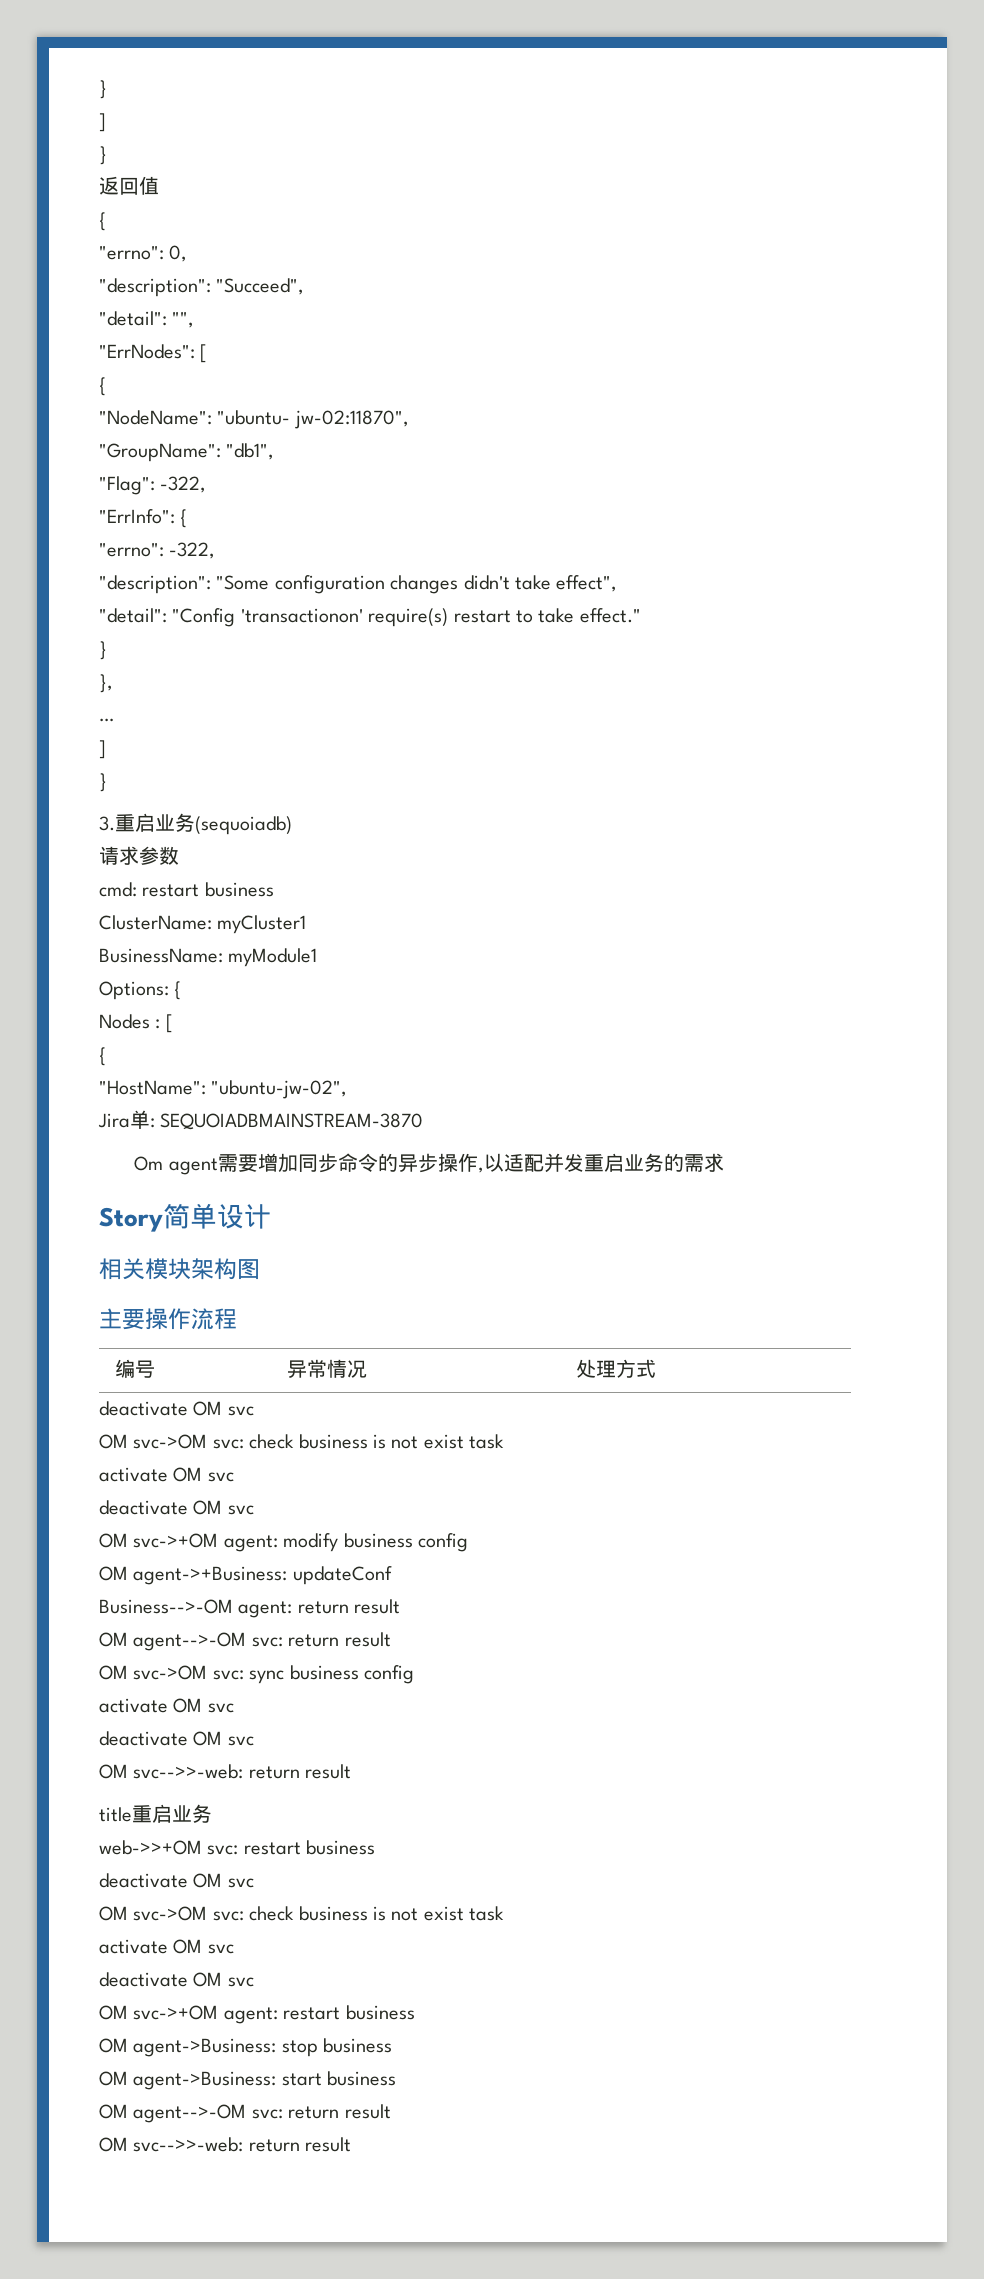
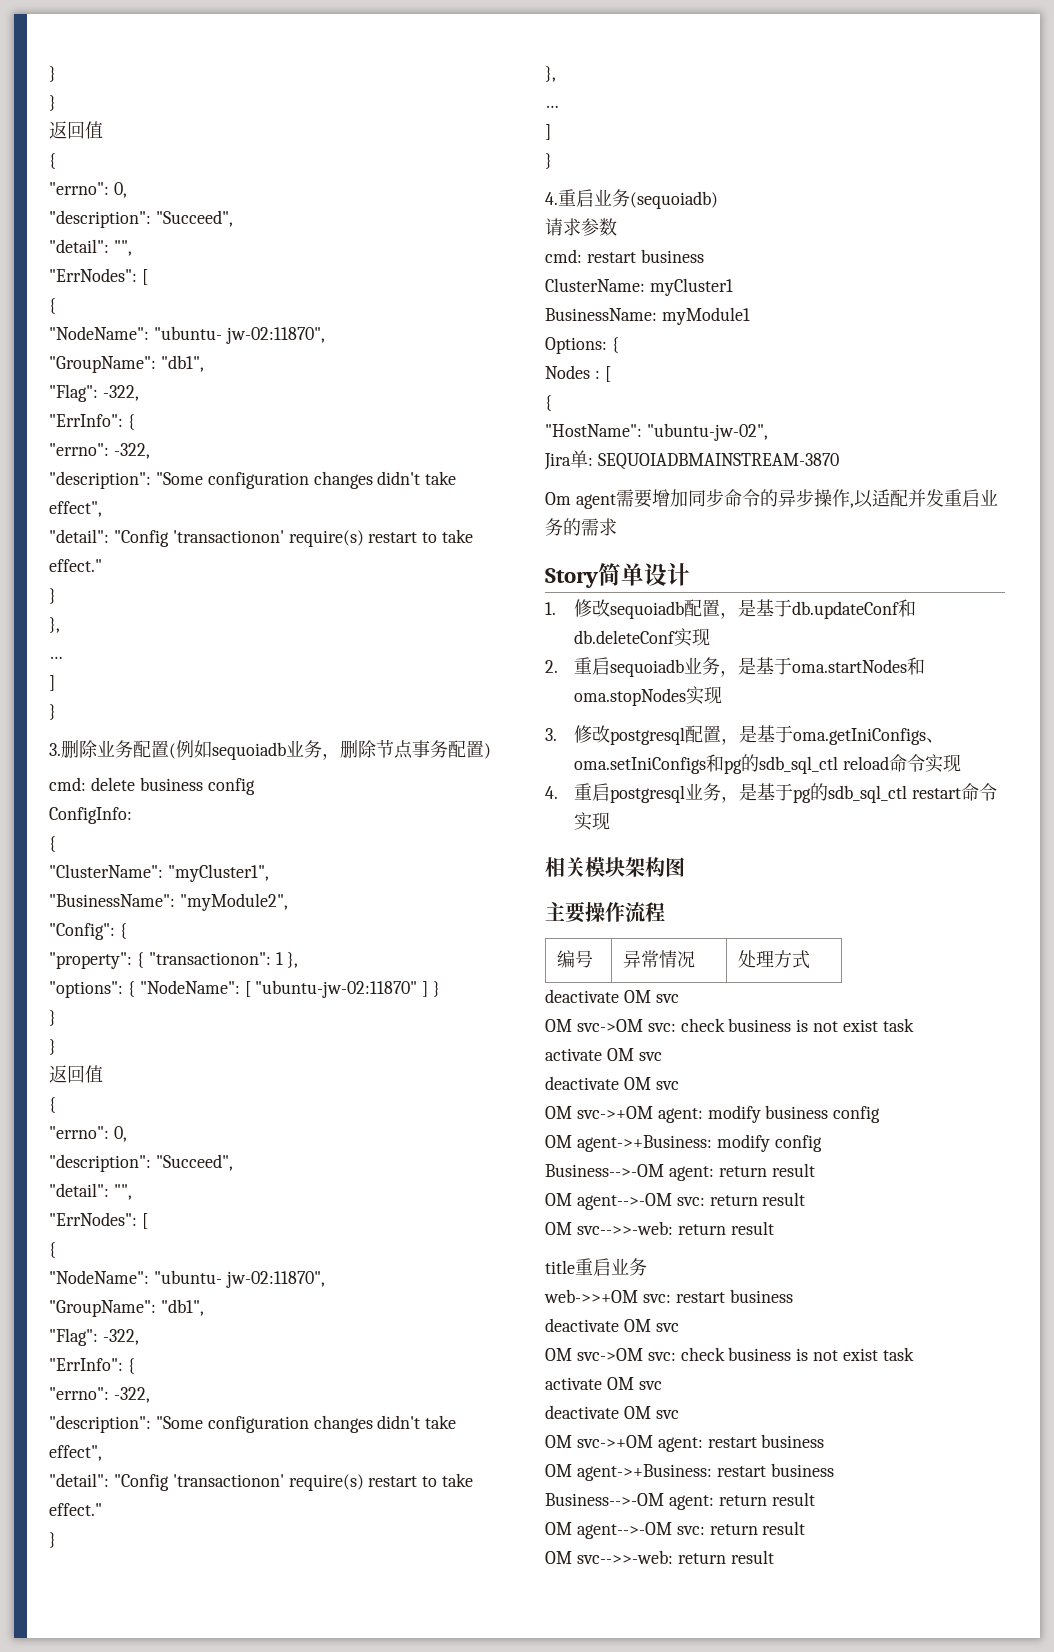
[99,80,107,99] [99,113,106,132] } // ] -> [49,66,56,82] }
(115, 823) none -> [61,740,491,760] [49,777,255,795] [49,807,132,824] [49,836,56,852] [49,864,269,882] [49,893,288,911] [49,923,127,940] [49,952,299,969] [49,980,441,998] [49,1010,56,1026] [49,1039,56,1055] [49,1065,103,1083] [49,1097,56,1113] [49,1126,127,1142] [49,1154,233,1172] [49,1183,132,1200] [49,1212,148,1229] [49,1242,56,1258] [49,1270,325,1288] [49,1299,204,1317] [49,1328,139,1346] [49,1358,135,1374] [49,1387,150,1403] [49,1415,457,1433] [49,1445,102,1461] [49,1473,474,1491] [49,1503,102,1516] [49,1532,56,1548] [545,66,556,82] [545,105,559,108] [545,124,551,140] [545,153,552,169] [545,192,558,205] 删除业务配置(例如sequoiadb业务，删除节点事务配置) // cmd: delete business config // ConfigInfo: // { // "ClusterName": "myCluster1", // "BusinessName": "myModule2", // "Config": { // "property": { "transactionon": 1 }, // "options": { "NodeName": [ "ubuntu-jw-02:11870" ] } // } // } // 返回值 // { // "errno": 0, // "description": "Succeed", // "detail": "", // "ErrNodes": [ // { // "NodeName": "ubuntu- jw-02:11870", // "GroupName": "db1", // "Flag": -322, // "ErrInfo": { // "errno": -322, // "description": "Some configuration changes didn't take effect", // "detail": "Config 'transactionon' require(s) restart to take effect." // } // }, // … // ] // } // 4.
(271, 1216) none -> [545,599,917,619] [574,628,711,647] [545,657,926,677] [574,686,723,706] [545,725,945,745] [574,754,962,774] [545,783,998,803] [574,812,611,831] // 1.修改sequoiadb配置，是基于db.updateConf和db.deleteConf实现 // 2.重启sequoiadb业务，是基于oma.startNodes和oma.stopNodes实现 // 3.修改postgresql配置，是基于oma.getIniConfigs、oma.setIniConfigs和pg的sdb_sql_ctl reload命令实现 // 4.重启postgresql业务，是基于pg的sdb_sql_ctl restart命令实现
[292,1566,392,1585] [99,1599,401,1618] [99,1632,391,1651] [99,1665,414,1684] [99,1698,234,1713] [99,1731,254,1746] updateConf // Business-->-OM agent: return result // OM agent-->-OM svc: return result // OM svc->OM svc: sync business config // activate OM svc // deactivate OM svc -> [716,1134,822,1152] [545,1163,815,1181] [545,1192,806,1210] modify config // Business-->-OM agent: return result // OM agent-->-OM svc: return result
[133,2038,393,2057] [99,2071,397,2090] agent->Business: stop business // OM agent->Business: start business -> [576,1463,834,1481] [545,1492,815,1510] agent->+Business: restart business // Business-->-OM agent: return result

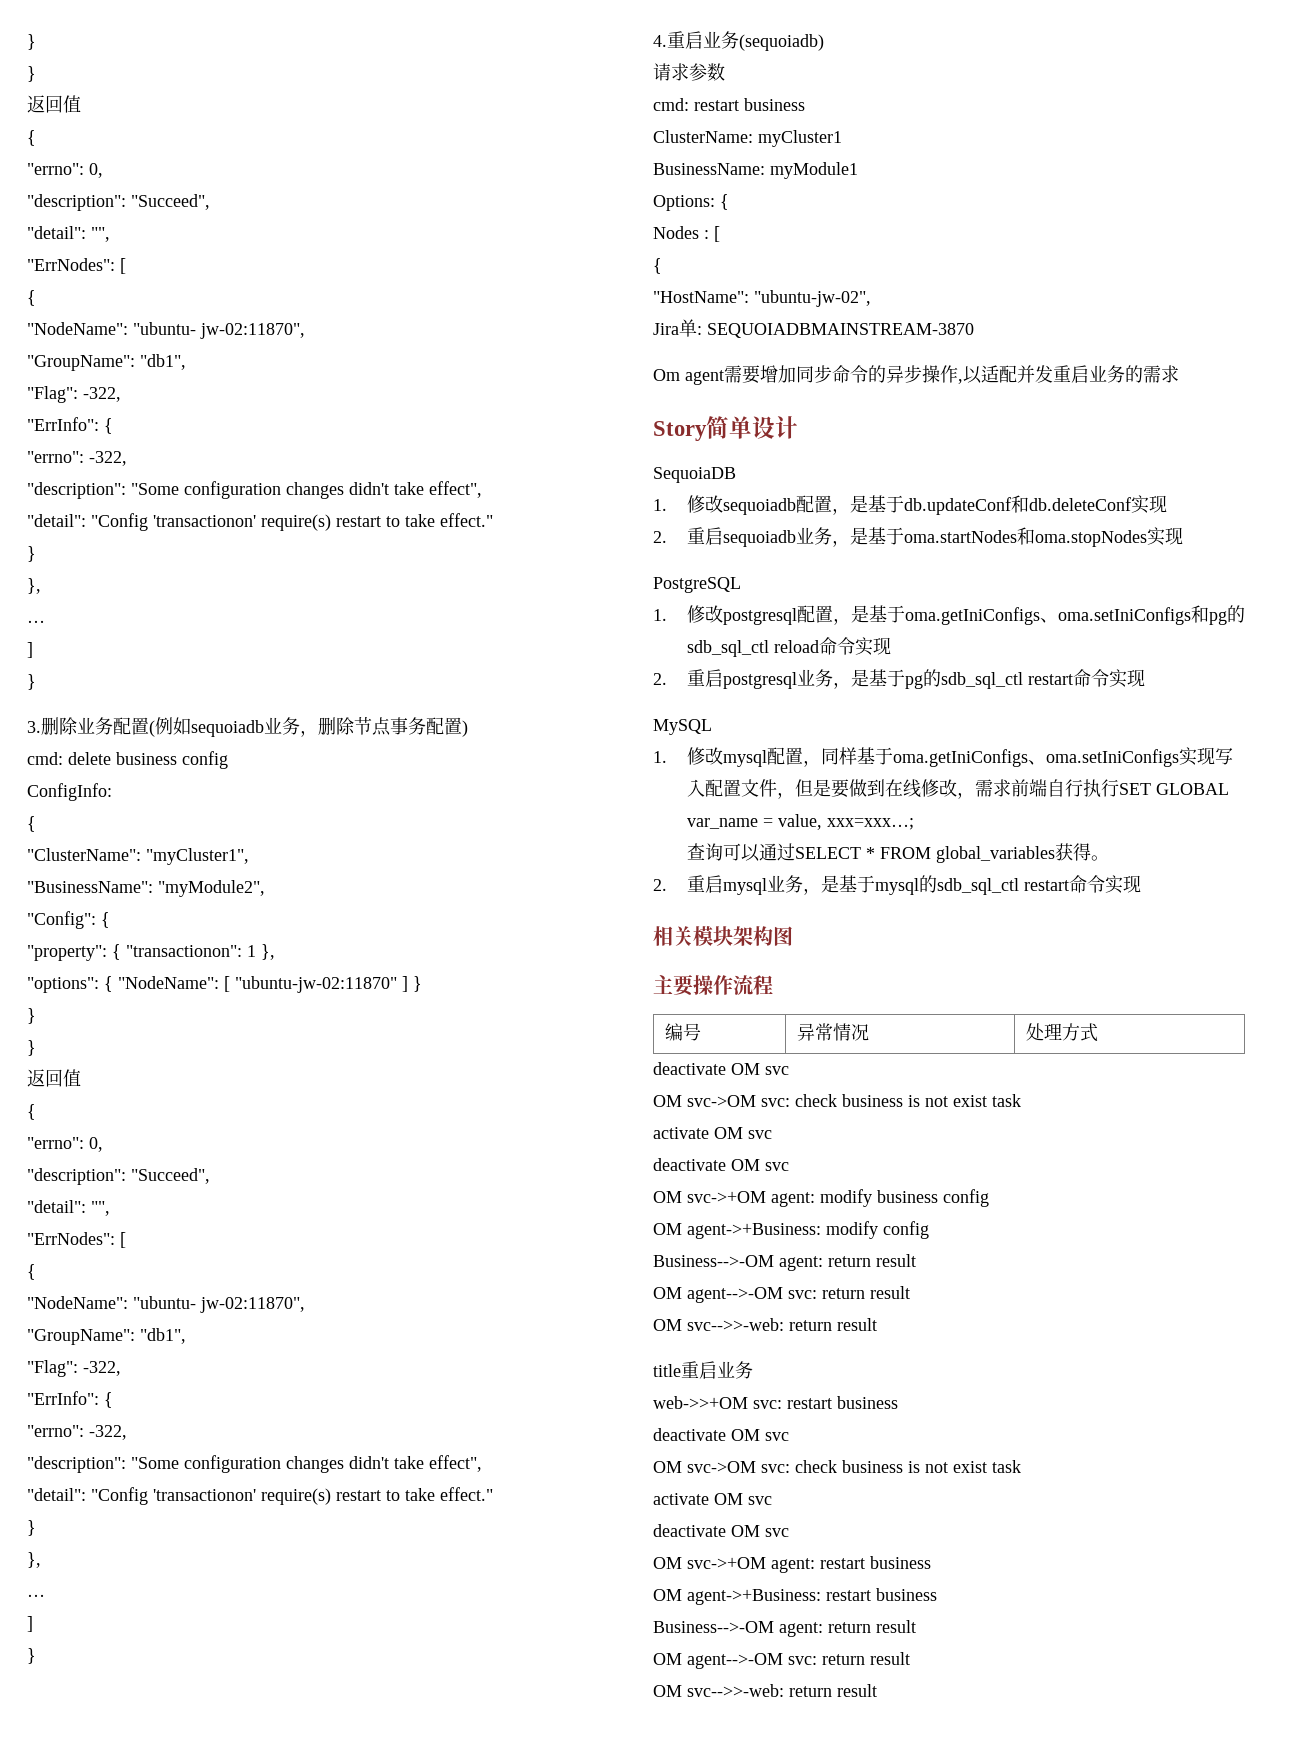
(690, 574) none -> [653,467,736,483] // SequoiaDB
[545,728,557,741] 3. -> [653,577,741,593] [653,609,667,621] PostgreSQL // 1.
[545,786,558,799] 4. -> [653,673,667,685] 2.
(611, 821) none -> [653,719,712,735] [653,747,1233,767] [686,779,1229,799] [686,814,914,830] [686,843,1109,863] [653,875,1141,895] // MySQL // 1.修改mysql配置，同样基于oma.getIniConfigs、oma.setIniConfigs实现写入配置文件，但是要做到在线修改，需求前端自行执行SET GLOBAL var_name = value, xxx=xxx…; // 查询可以通过SELECT * FROM global_variables获得。 // 2.重启mysql业务，是基于mysql的sdb_sql_ctl restart命令实现

